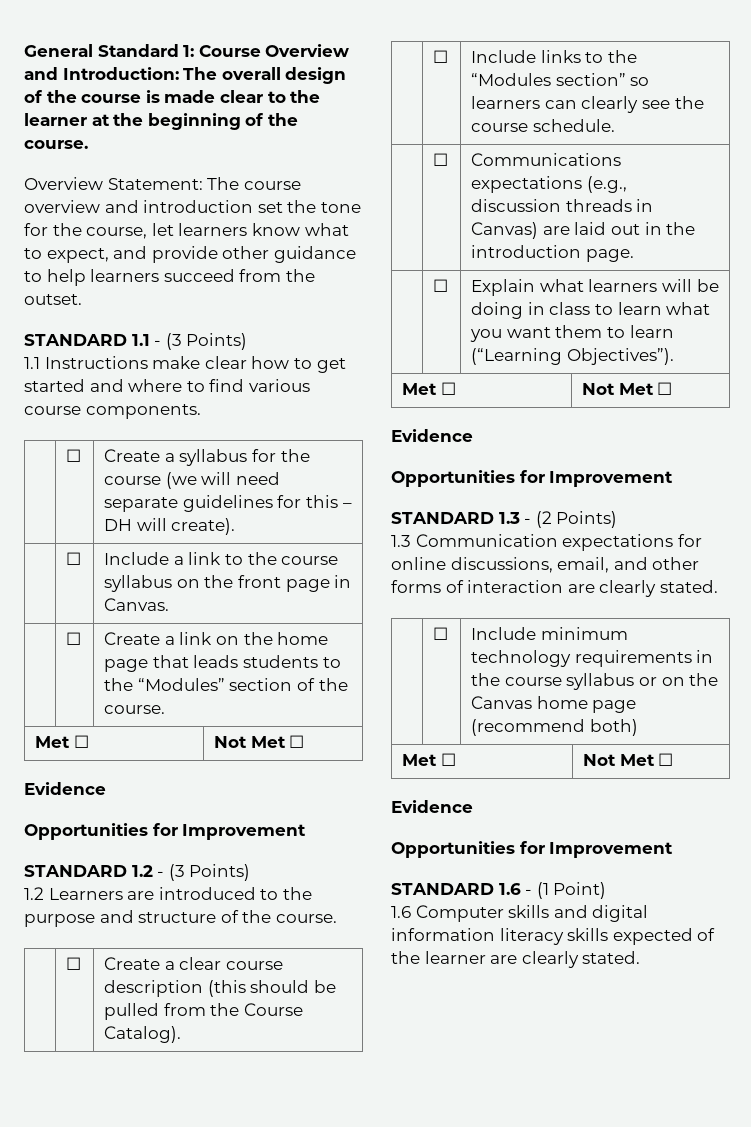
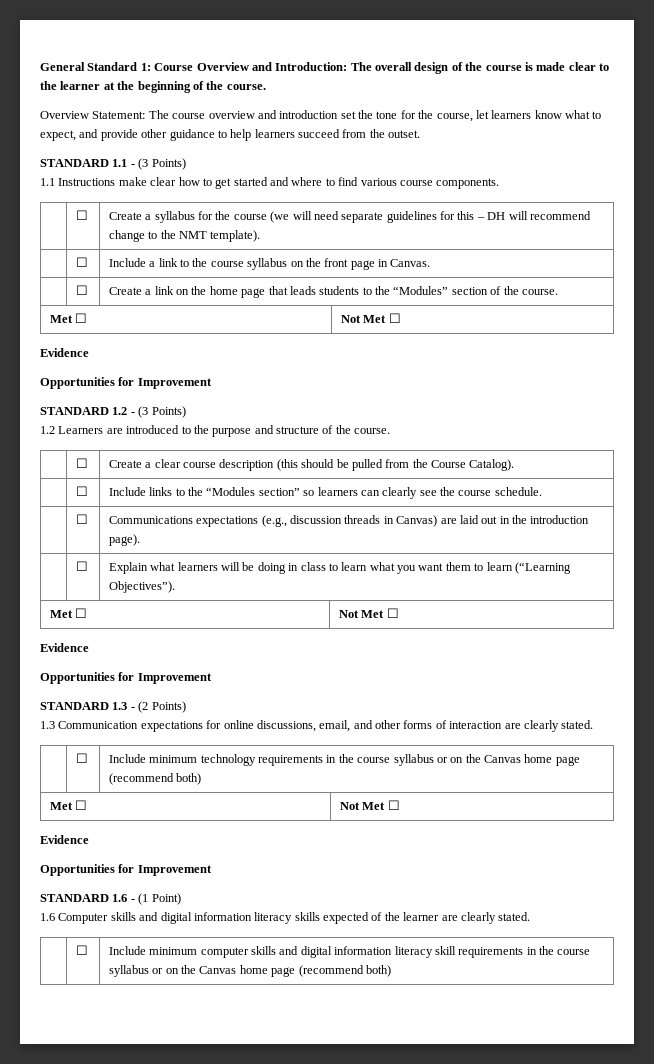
[171,518,236,535] create). -> [529,211,591,220] [108,230,261,242] recommend change to the NMT template).
[585,249,634,262] page. -> [108,534,140,546] page).
(641, 957) none -> [75,945,88,955] [108,946,591,958] [108,965,391,977] // | ☐ | Include minimum computer skills and digital information literacy skill requirements in the course syllabus or on the Canvas home page (recommend both)

